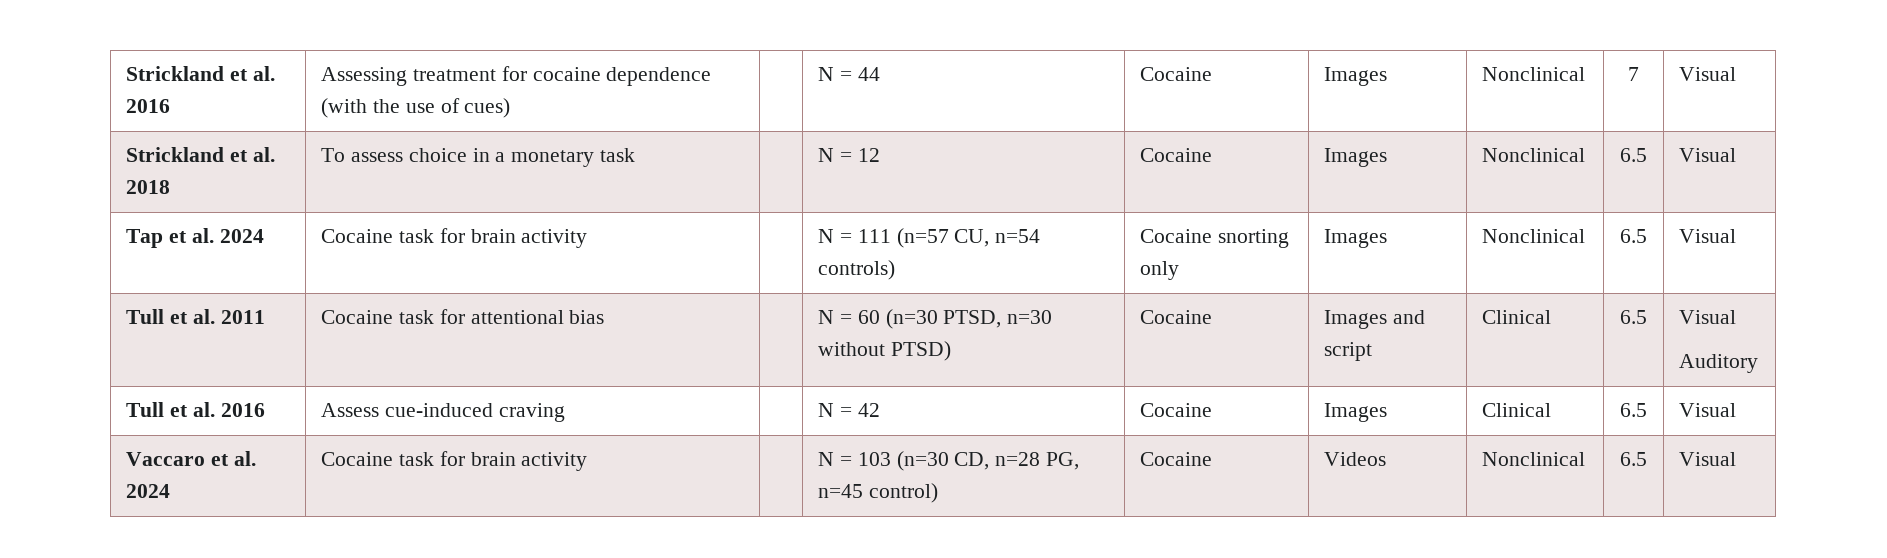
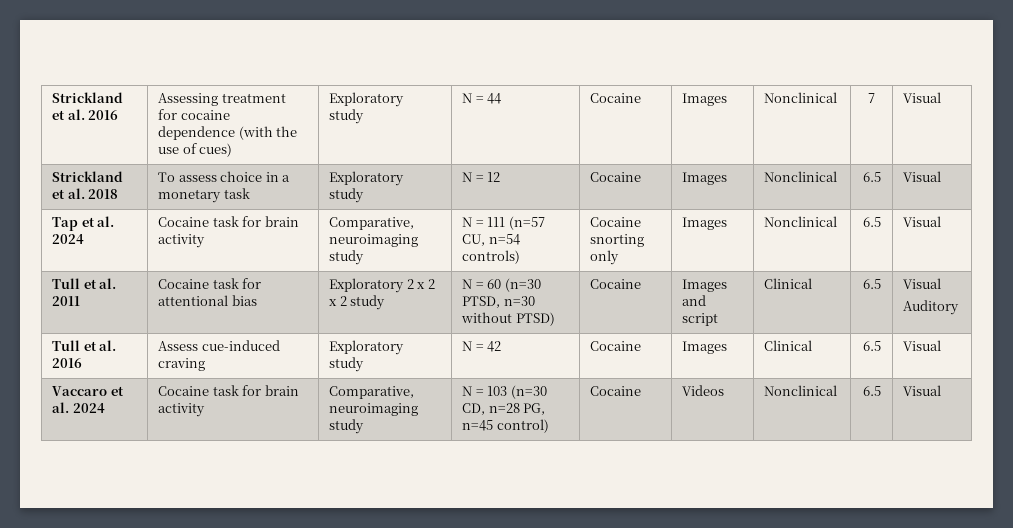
(511, 108) none -> [329,92,405,107] [329,109,365,124] Exploratory study
(636, 155) none -> [329,171,405,186] [329,188,365,203] Exploratory study
(588, 238) none -> [329,217,415,230] [329,234,419,247] [329,250,365,265] Comparative, neuroimaging study
(605, 317) none -> [329,278,435,293] [329,295,386,310] Exploratory 2 x 2 x 2 study
(565, 412) none -> [329,340,405,355] [329,357,365,372] Exploratory study
(588, 461) none -> [329,386,415,399] [329,403,419,416] [329,419,365,434] Comparative, neuroimaging study

